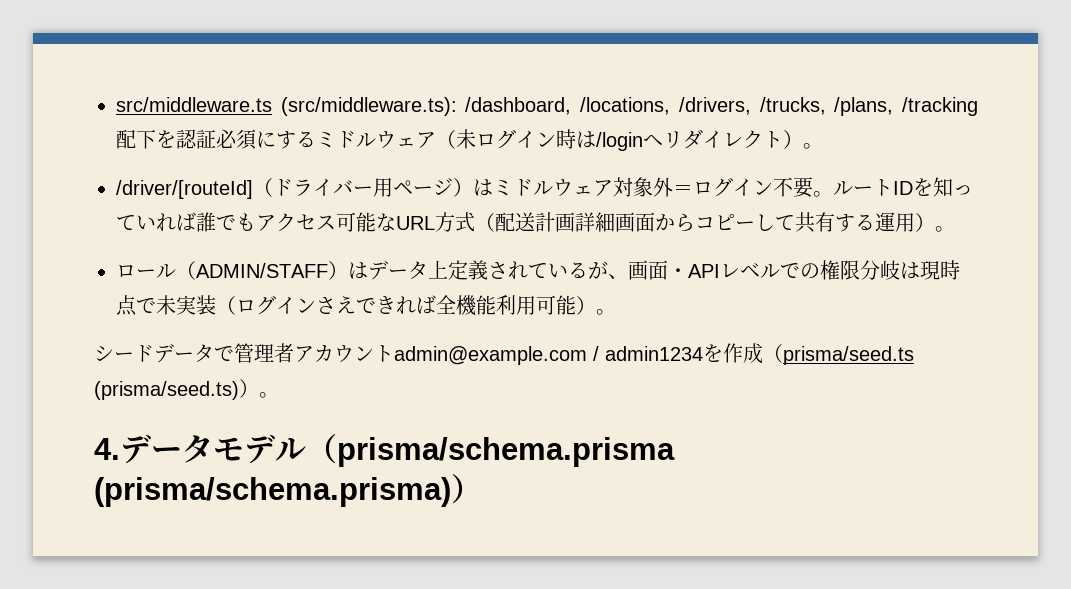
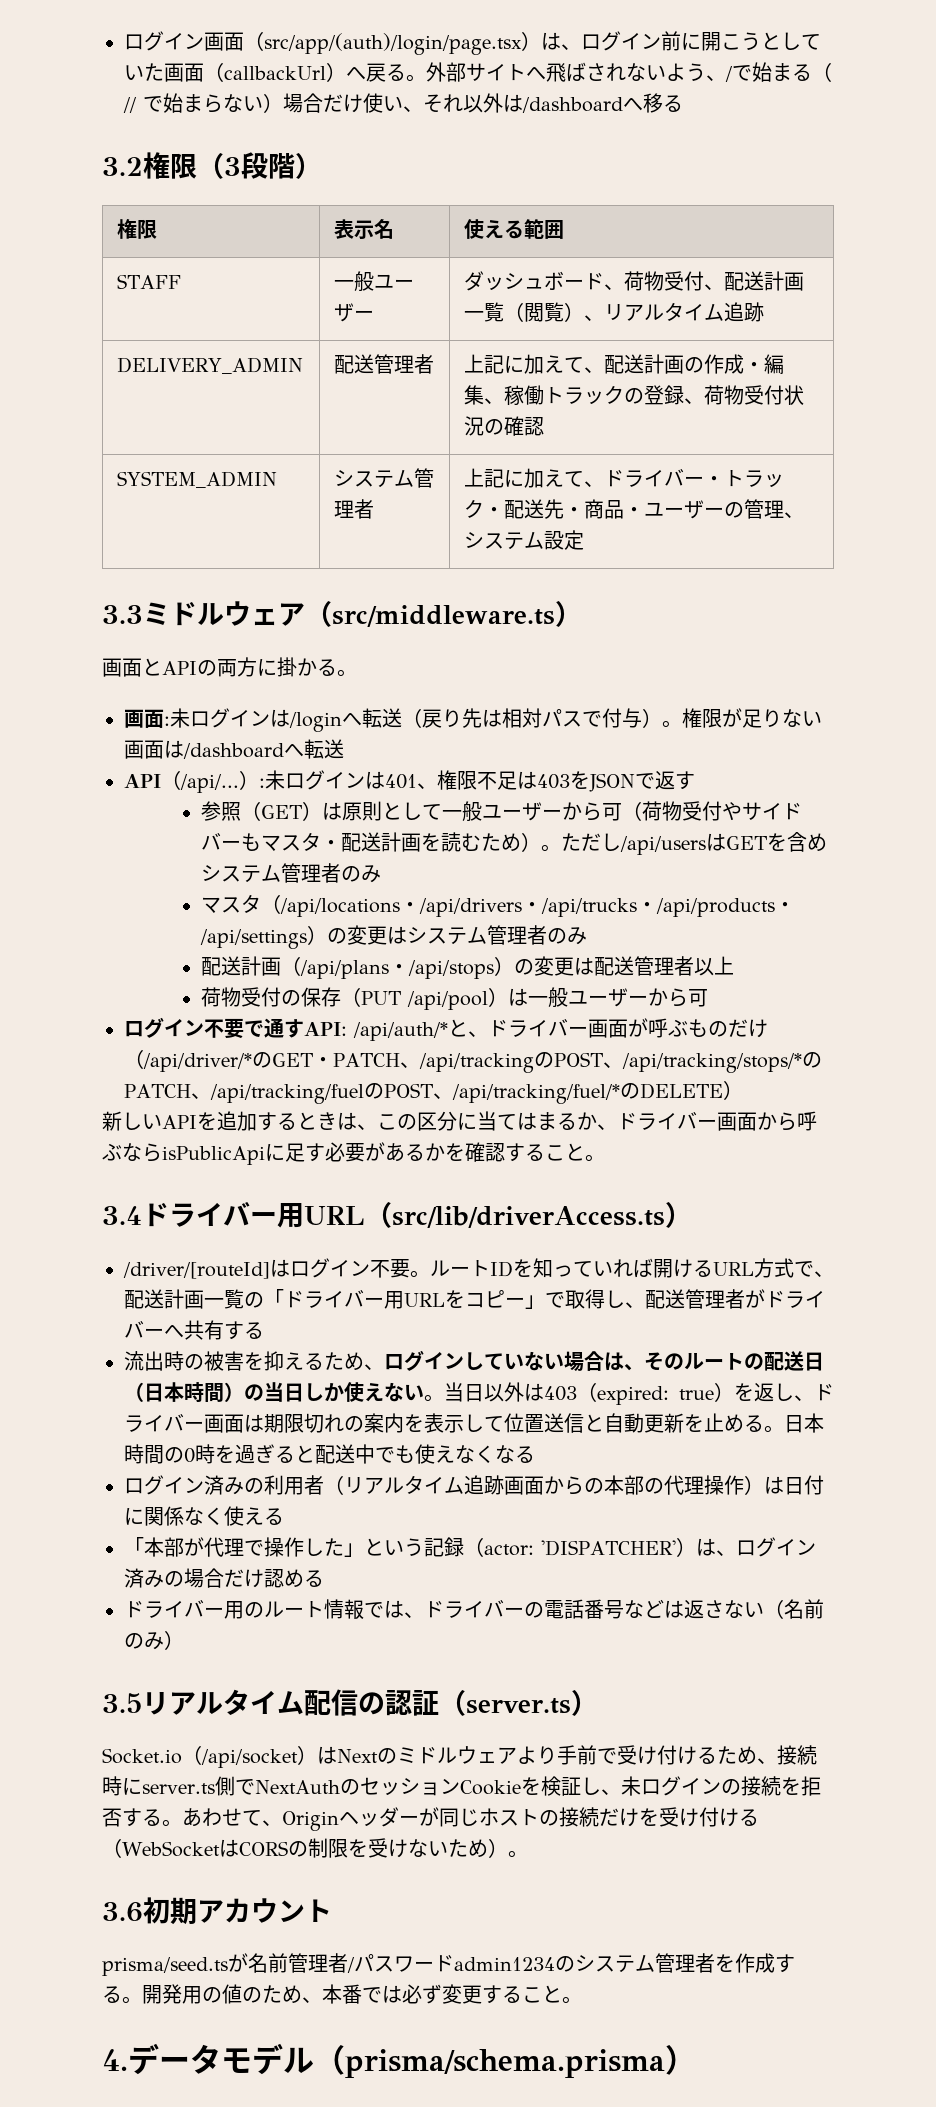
[116,97,978,116] [116,129,576,150] src/middleware.ts (src/middleware.ts): /dashboard, /locations, /drivers, /trucks, /plans, /tracking配下を認証必須にするミドルウェア（未ログイン時 -> [124,31,821,55] [124,62,832,82] [123,93,683,113] [102,152,322,179] [117,219,158,239] [334,219,395,239] [464,219,565,239] [117,274,182,289] [334,271,415,291] [334,303,375,322] [464,271,805,291] [464,302,765,322] [117,357,304,374] [334,354,435,374] [464,354,785,374] [464,385,805,406] [464,416,545,436] [117,471,278,488] [334,468,435,488] [334,499,375,519] [464,468,785,488] [464,499,805,519] [464,530,585,550] [102,601,582,627] [102,657,357,677] [124,708,270,728] ログイン画面（src/app/(auth)/login/page.tsx）は、ログイン前に開こうとしていた画面（callbackUrl）へ戻る。外部サイトへ飛ばされないよう、/で始まる（ // で始まらない）場合だけ使い、それ以外は/dashboardへ移る // 3.2権限（3段階） // 権限 | 表示名 | 使える範囲 // STAFF | 一般ユーザー | ダッシュボード、荷物受付、配送計画一覧（閲覧）、リアルタイム追跡 // DELIVERY_ADMIN | 配送管理者 | 上記に加えて、配送計画の作成・編集、稼働トラックの登録、荷物受付状況の確認 // SYSTEM_ADMIN | システム管理者 | 上記に加えて、ドライバー・トラック・配送先・商品・ユーザーの管理、システム設定 // 3.3ミドルウェア（src/middleware.ts） // 画面とAPIの両方に掛かる。 // 画面:未ログイン
[663,129,823,149] [116,177,693,199] リダイレクト）。 // /driver/[routeId]（ドライバー用ページ）はミドルウェア対象外＝ -> [362,708,822,728] [124,739,344,759] [124,770,695,793] [201,801,803,821] [201,832,828,855] [201,863,382,883] [201,894,796,917] [200,925,588,949] [201,956,735,979] [201,987,709,1010] [124,1017,768,1041] [124,1049,822,1073] [124,1080,743,1104] [102,1111,817,1131] [102,1142,605,1165] [102,1202,692,1228] [123,1259,290,1279] 転送（戻り先は相対パスで付与）。権限が足りない画面は/dashboardへ転送 // API（/api/...）:未ログインは401、権限不足は403をJSONで返す // 参照（GET）は原則として一般ユーザーから可（荷物受付やサイドバーもマスタ・配送計画を読むため）。ただし/api/usersはGETを含めシステム管理者のみ // マスタ（/api/locations・/api/drivers・/api/trucks・/api/products・/api/settings）の変更はシステム管理者のみ // 配送計画（/api/plans・/api/stops）の変更は配送管理者以上 // 荷物受付の保存（PUT /api/pool）は一般ユーザーから可 // ログイン不要で通すAPI: /api/auth/*と、ドライバー画面が呼ぶものだけ（/api/driver/*のGET・PATCH、/api/trackingのPOST、/api/tracking/stops/*のPATCH、/api/tracking/fuelのPOST、/api/tracking/fuel/*のDELETE） // 新しいAPIを追加するときは、この区分に当てはまるか、ドライバー画面から呼ぶならisPublicApiに足す必要があるかを確認すること。 // 3.4ドライバー用URL（src/lib/driverAccess.ts） // /driver/[routeId]は
[196,212,396,232] 誰でもアクセス可能な -> [653,1259,713,1278] 開ける
[475,212,955,233] [116,260,960,280] [116,295,616,316] [94,343,914,365] [94,379,259,400] （配送計画詳細画面からコピーして共有する運用）。 // ロール（ADMIN/STAFF）はデータ上定義されているが、画面・APIレベルでの権限分岐は現時点で未実装（ログインさえできれば全機能利用可能）。 // シードデータで管理者アカウントadmin@example.com / admin1234を作成（prisma/seed.ts (prisma/seed.ts)） -> [794,1261,834,1277] [124,1289,825,1309] [124,1320,264,1340] [124,1350,824,1371] [124,1382,834,1405] [124,1413,824,1433] [124,1444,535,1464] [124,1475,824,1495] [124,1506,284,1526] [124,1537,816,1557] [124,1568,324,1588] [124,1599,824,1620] [124,1630,184,1650] [102,1689,598,1716] [102,1745,817,1768] [102,1776,821,1796] [102,1807,759,1831] [102,1838,528,1858] [102,1897,332,1925] [102,1953,795,1976] [102,1984,562,2004] で、配送計画一覧の「ドライバー用URLをコピー」で取得し、配送管理者がドライバーへ共有する // 流出時の被害を抑えるため、ログインしていない場合は、そのルートの配送日（日本時間）の当日しか使えない。当日以外は403（expired: true）を返し、ドライバー画面は期限切れの案内を表示して位置送信と自動更新を止める。日本時間の0時を過ぎると配送中でも使えなくなる // ログイン済みの利用者（リアルタイム追跡画面からの本部の代理操作）は日付に関係なく使える // 「本部が代理で操作した」という記録（actor: 'DISPATCHER'）は、ログイン済みの場合だけ認める // ドライバー用のルート情報では、ドライバーの電話番号などは返さない（名前のみ） // 3.5リアルタイム配信の認証（server.ts） // Socket.io（/api/socket）はNextのミドルウェアより手前で受け付けるため、接続時にserver.ts側でNextAuthのセッションCookieを検証し、未ログインの接続を拒否する。あわせて、Originヘッダーが同じホストの接続だけを受け付ける（WebSocketはCORSの制限を受けないため）。 // 3.6初期アカウント // prisma/seed.tsが名前管理者/パスワードadmin1234のシステム管理者を作成する。開発用の値のため、本番では必ず変更すること
[94,477,451,507] (prisma/schema.prisma) -> (665, 2063) none

